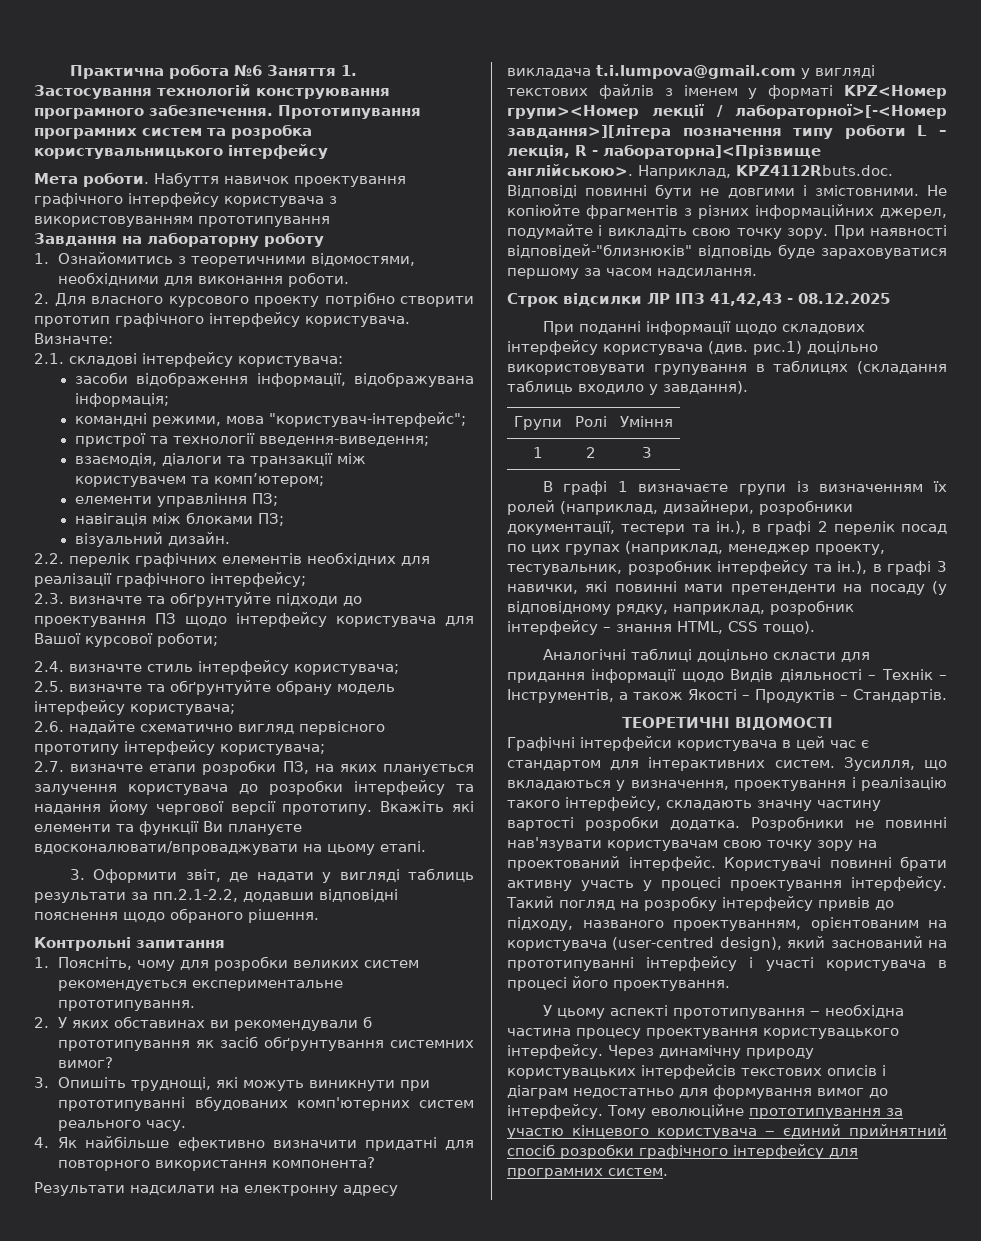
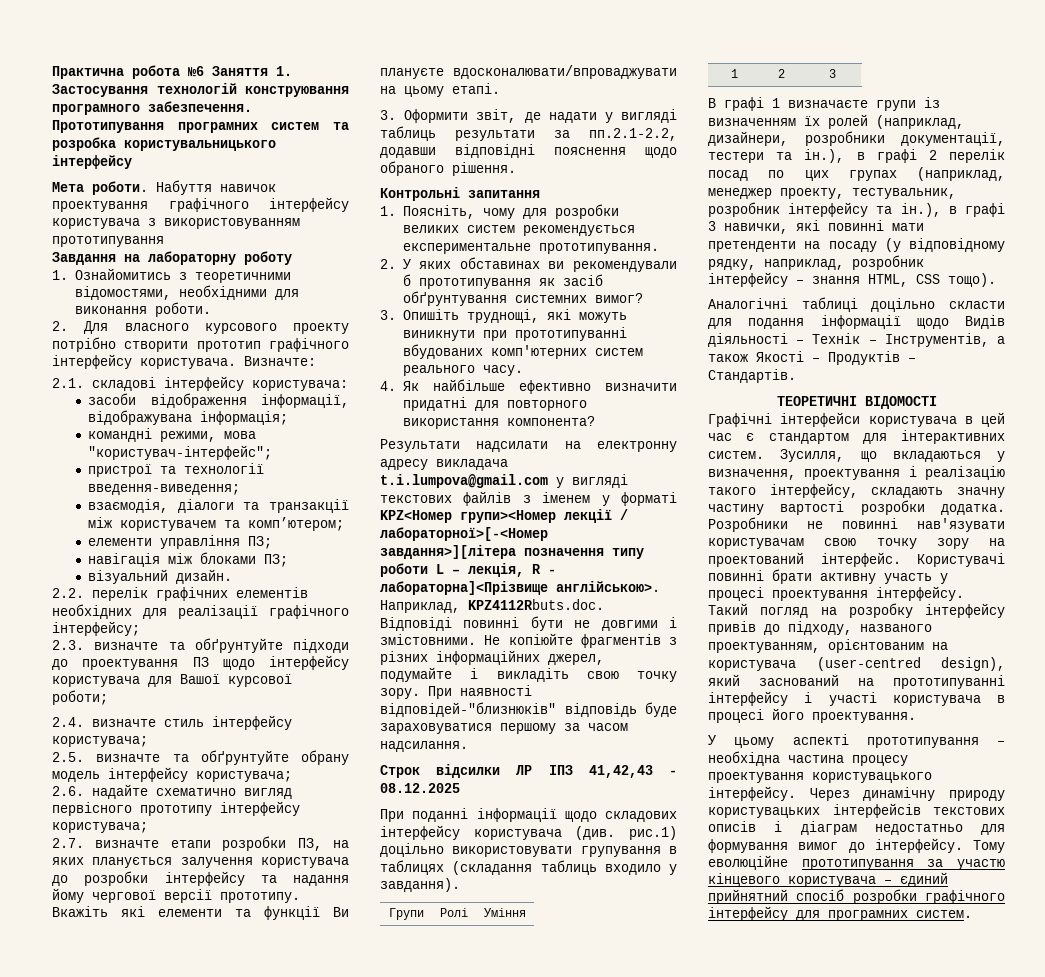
[507,672,585,683] придання -> [748,318,805,329] подання

